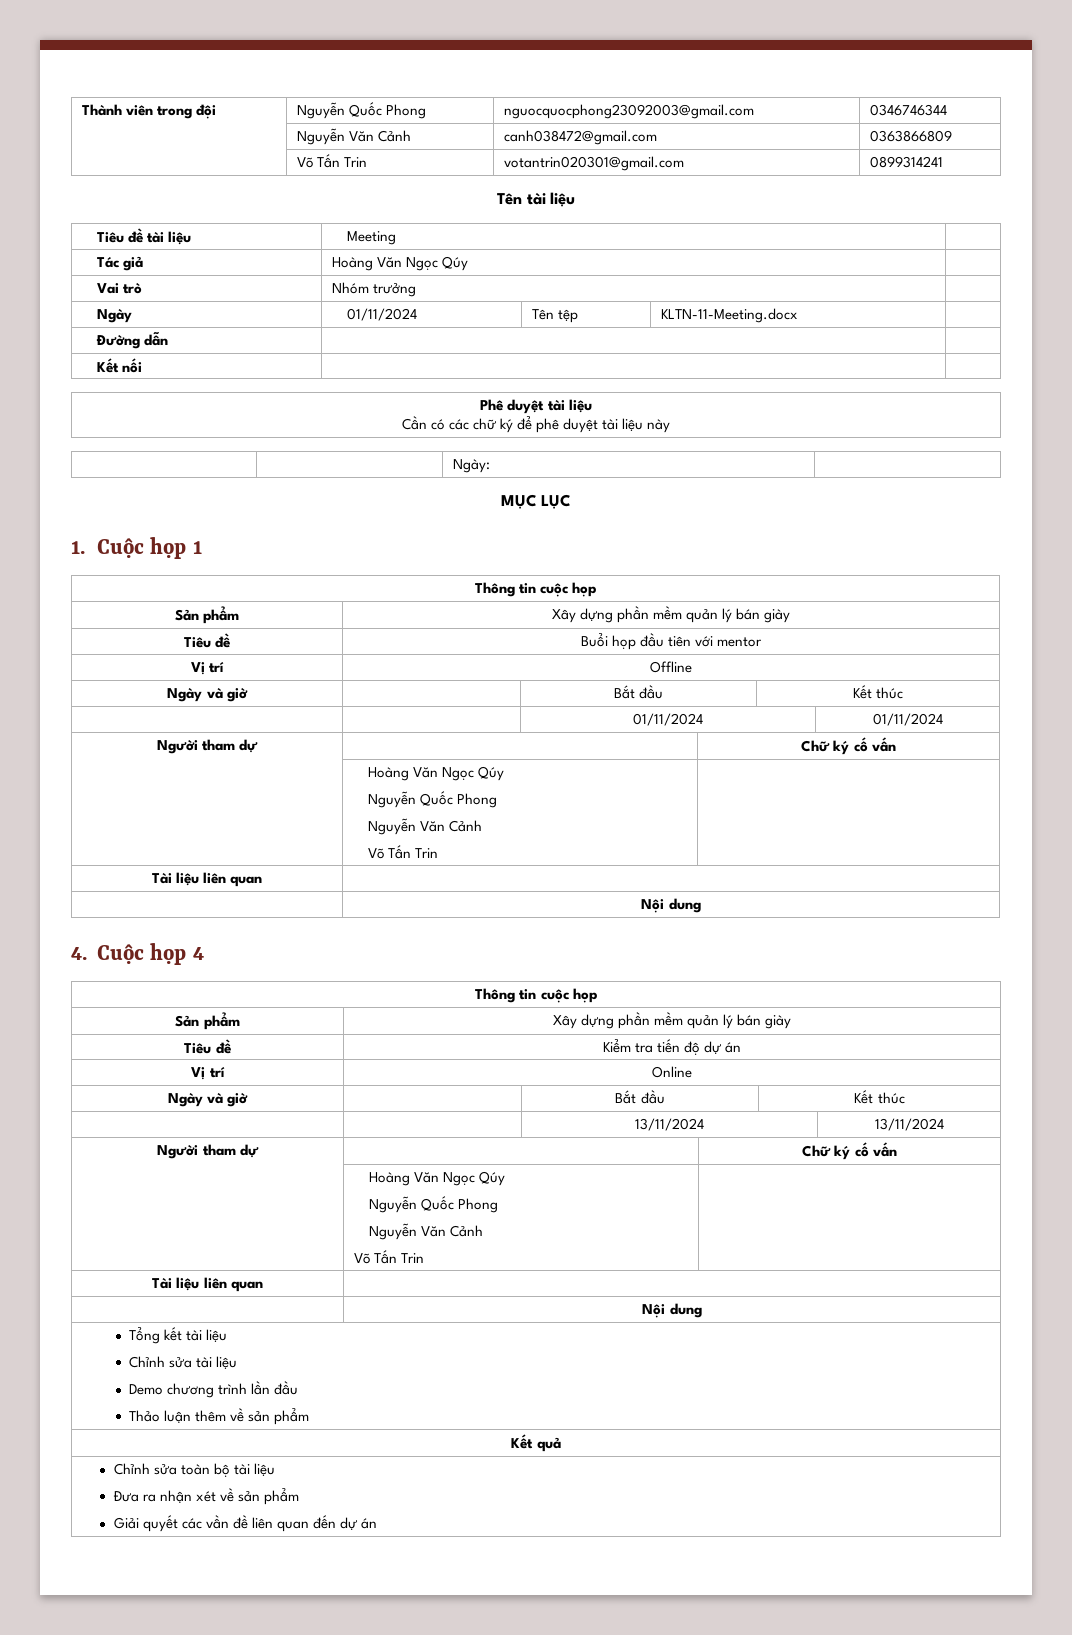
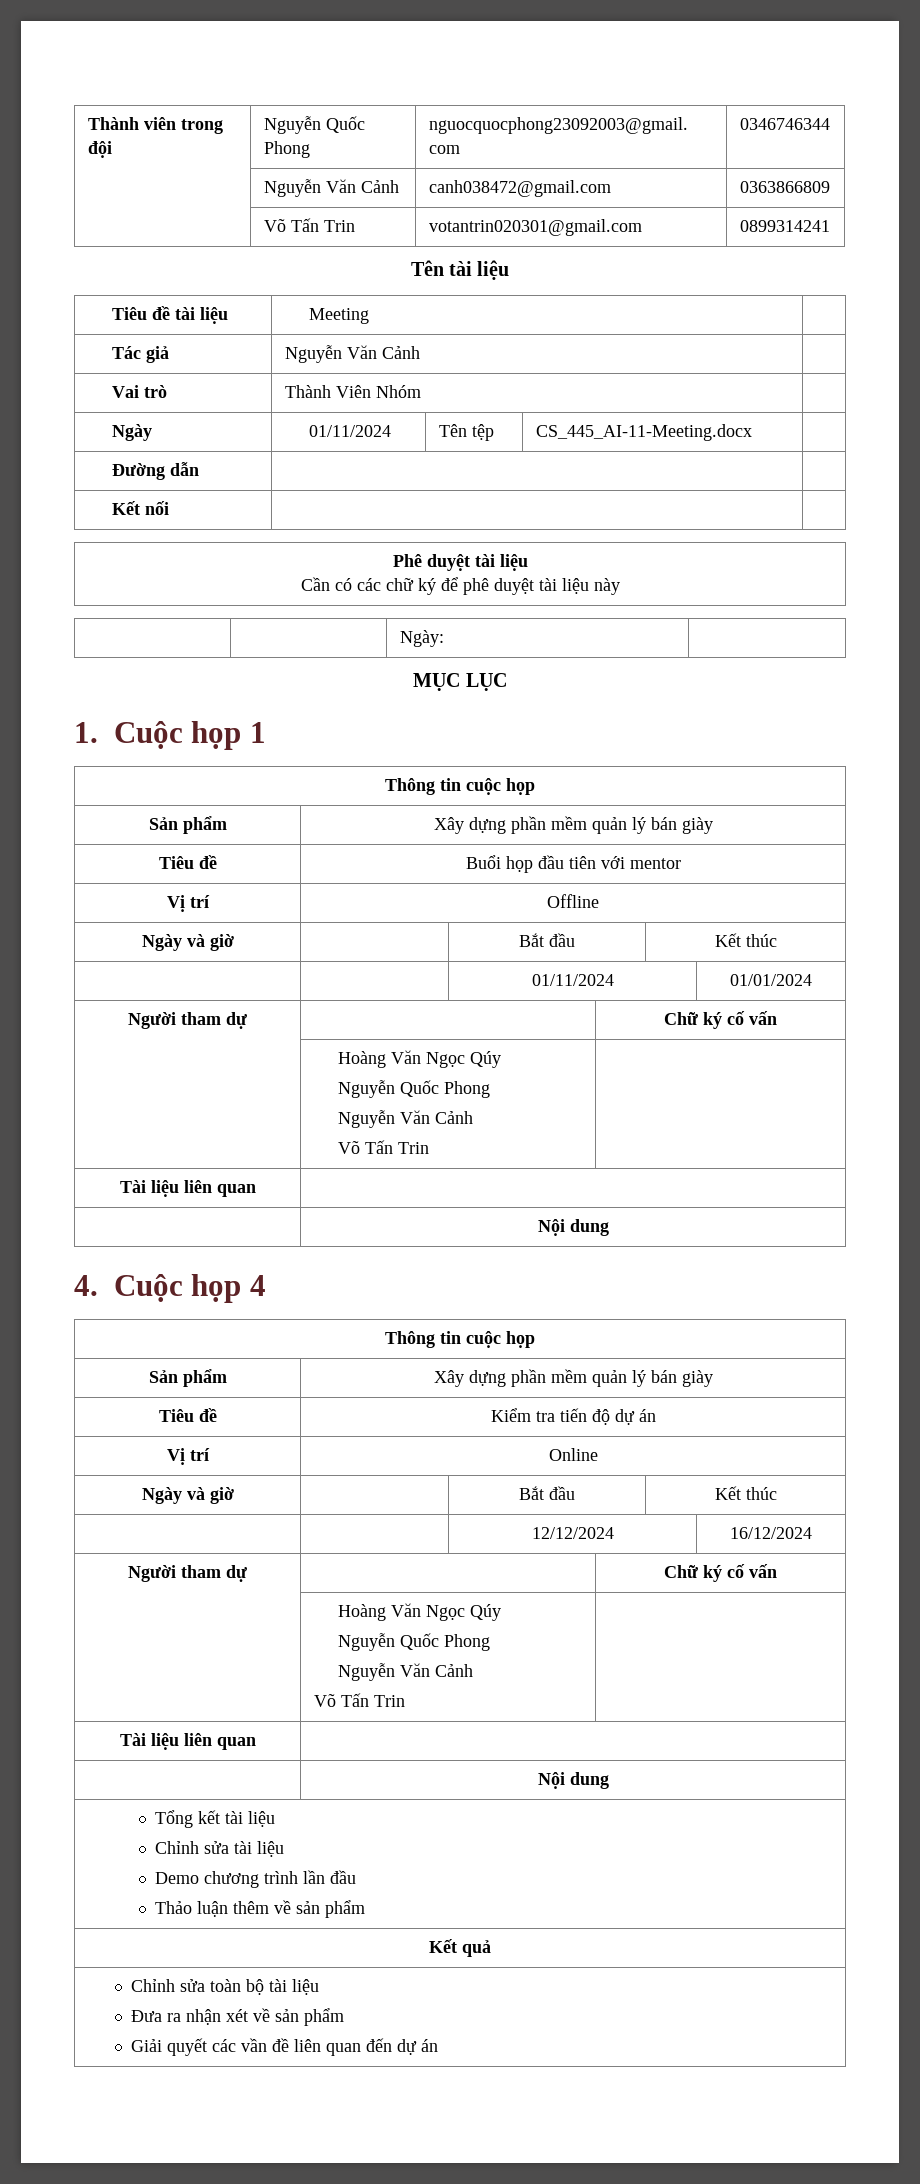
[331,256,468,271] Hoàng Văn Ngọc Qúy -> [284,345,420,363] Nguyễn Văn Cảnh
(143, 288) none -> [284,385,371,398] Thành Viên
[372,283,416,297] trưởng -> (421, 391) none
[660,308,798,323] KLTN-11-Meeting.docx -> [535,424,752,441] CS_445_AI-11-Meeting.docx
[872,713,943,726] 01/11/2024 -> [730,974,812,986] 01/01/2024
[635,1118,705,1131] [874,1118,944,1131] 13/11/2024 | 13/11/2024 -> [531,1527,614,1539] [730,1527,812,1539] 12/12/2024 | 16/12/2024

